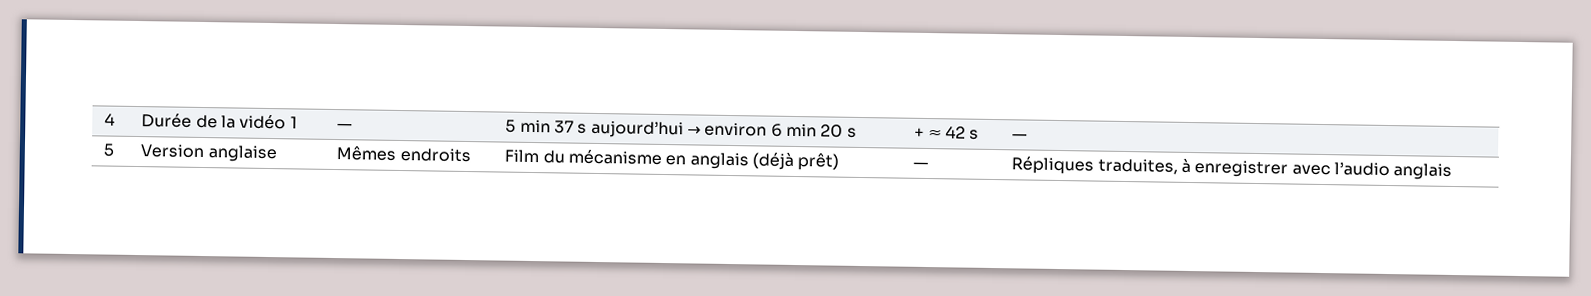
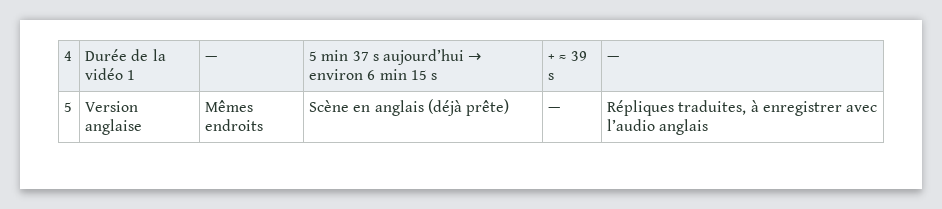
[820,124,844,138] 20 -> [410,70,427,80] 15
[944,126,966,139] 42 -> [570,51,587,61] 39
[504,149,662,165] Film du mécanisme -> [309,100,350,112] Scène
[797,153,840,171] prêt) -> [465,99,509,116] prête)

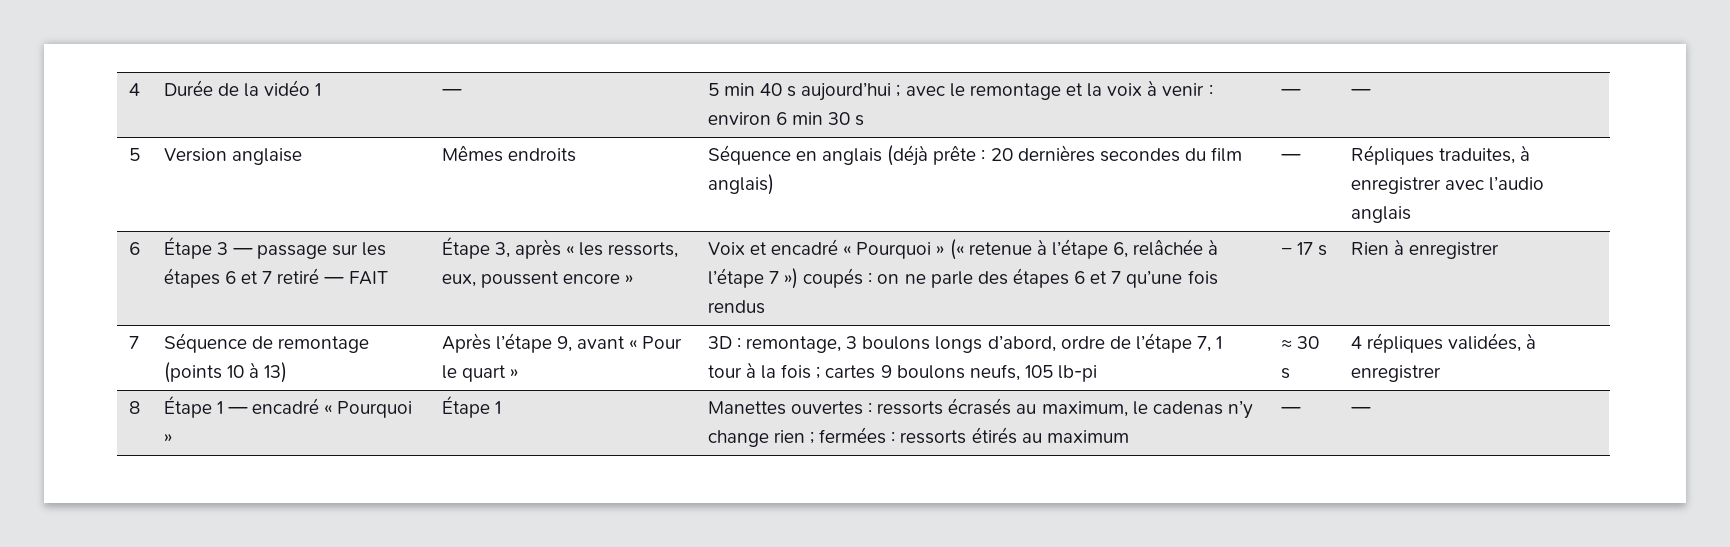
[352,51,369,61] 37 -> [760,83,783,96] 40
[468,53,482,61] → -> [896,80,1213,100] ; avec le remontage et la voix à venir :
[410,70,437,80] [548,51,587,61] [548,73,555,80] 15 s | + ≈ 39 s -> [828,112,865,126] [1280,89,1301,96] 30 s | —
[309,100,350,112] Scène -> [707,145,791,165] Séquence
[465,99,509,116] prête) -> [933,145,1243,165] [707,174,774,195] prête : 20 dernières secondes du film anglais)
(709, 127) none -> [128,242,140,255] [163,236,387,259] [163,268,388,288] [441,236,679,259] [441,271,634,288] [707,239,1219,260] [707,268,1218,289] [707,300,765,314] [1280,242,1328,256] [1350,239,1500,259] [128,336,139,349] [163,333,370,353] [163,362,288,383] [441,333,683,353] [441,365,519,382] [707,333,1223,353] [707,362,1098,382] [1280,336,1319,349] [1280,368,1290,379] [1350,333,1537,353] [1350,365,1441,382] [128,401,140,414] [163,395,413,418] [163,434,172,443] [441,395,501,418] [707,398,1253,419] [707,427,1129,447] [1280,407,1301,414] [1350,407,1371,414] // 6 | Étape 3 — passage sur les étapes 6 et 7 retiré — FAIT | Étape 3, après « les ressorts, eux, poussent encore » | Voix et encadré « Pourquoi » (« retenue à l’étape 6, relâchée à l’étape 7 ») coupés : on ne parle des étapes 6 et 7 qu’une fois rendus | − 17 s | Rien à enregistrer // 7 | Séquence de remontage (points 10 à 13) | Après l’étape 9, avant « Pour le quart » | 3D : remontage, 3 boulons longs d’abord, ordre de l’étape 7, 1 tour à la fois ; cartes 9 boulons neufs, 105 lb-pi | ≈ 30 s | 4 répliques validées, à enregistrer // 8 | Étape 1 — encadré « Pourquoi » | Étape 1 | Manettes ouvertes : ressorts écrasés au maximum, le cadenas n’y change rien ; fermées : ressorts étirés au maximum | — | —

